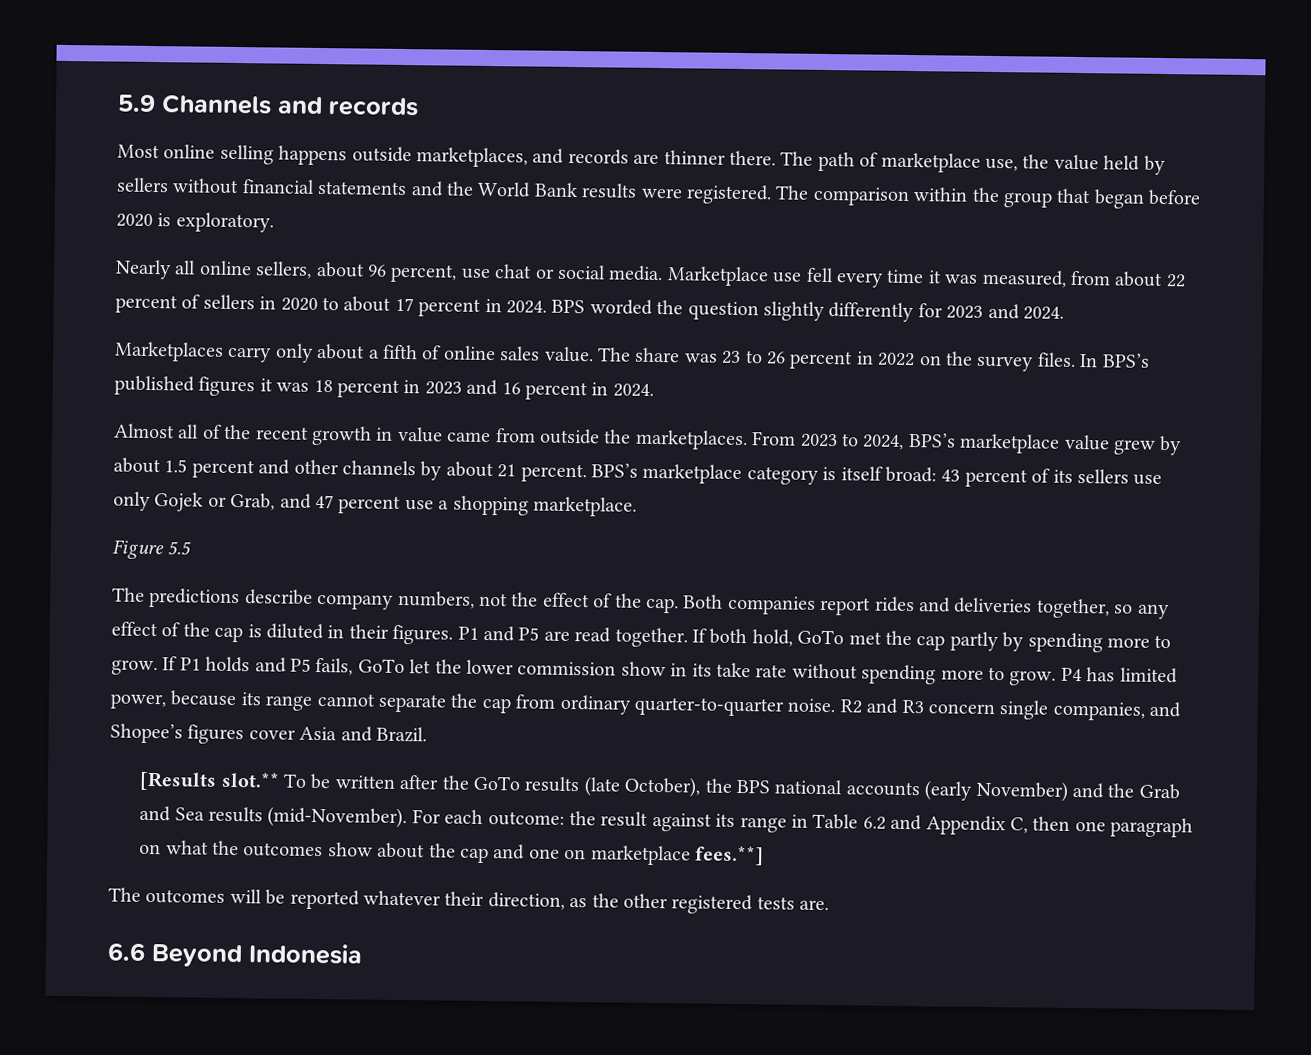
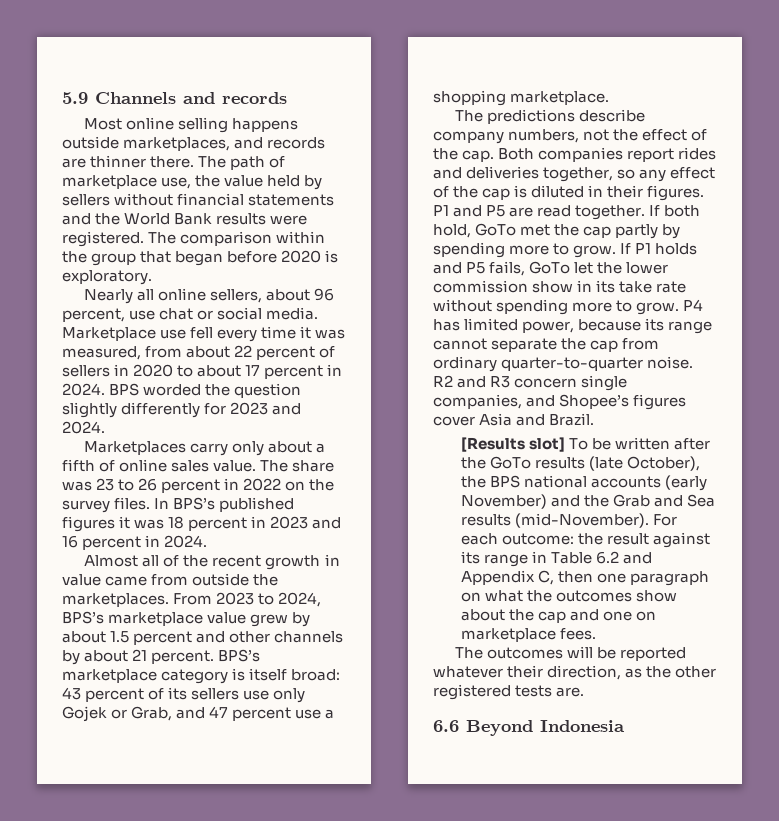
[112,539,192,560] // Figure 5.5 -> (610, 98) none
[220,771,280,788] slot.** -> [528,437,565,452] slot]
[695,845,765,866] fees.**] -> [559,628,596,640] fees.

